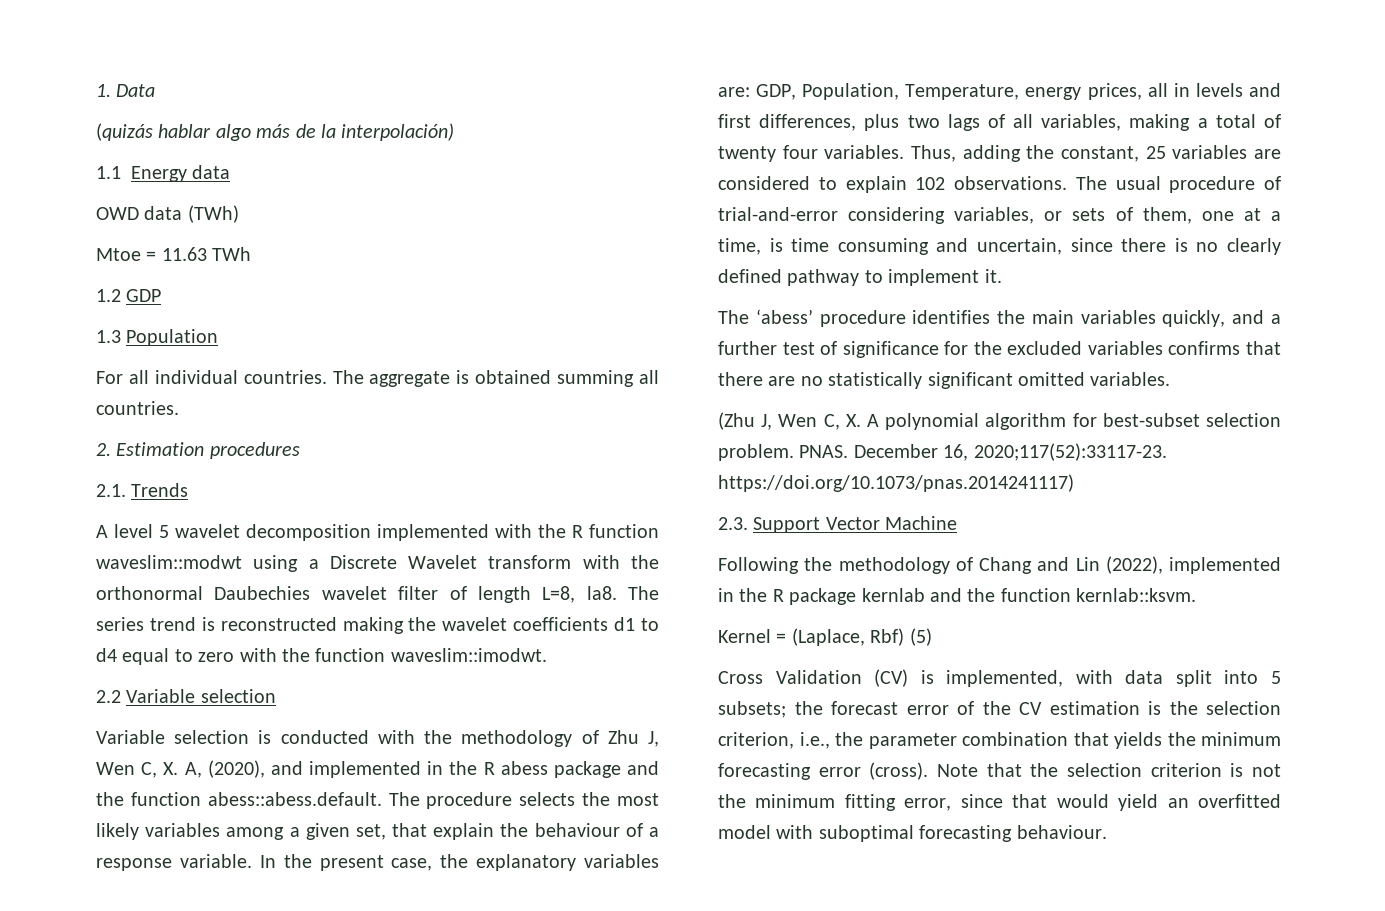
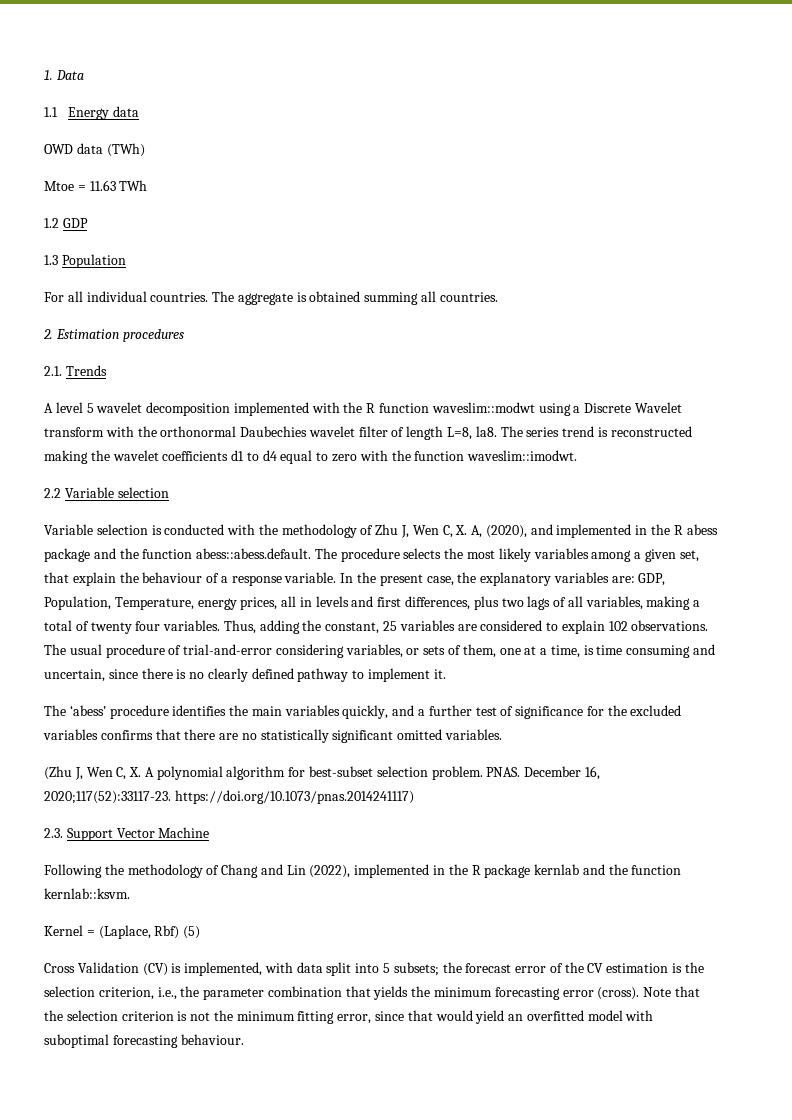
[96,123,455,141] // (quizás hablar algo más de la interpolación) -> (84, 75) none

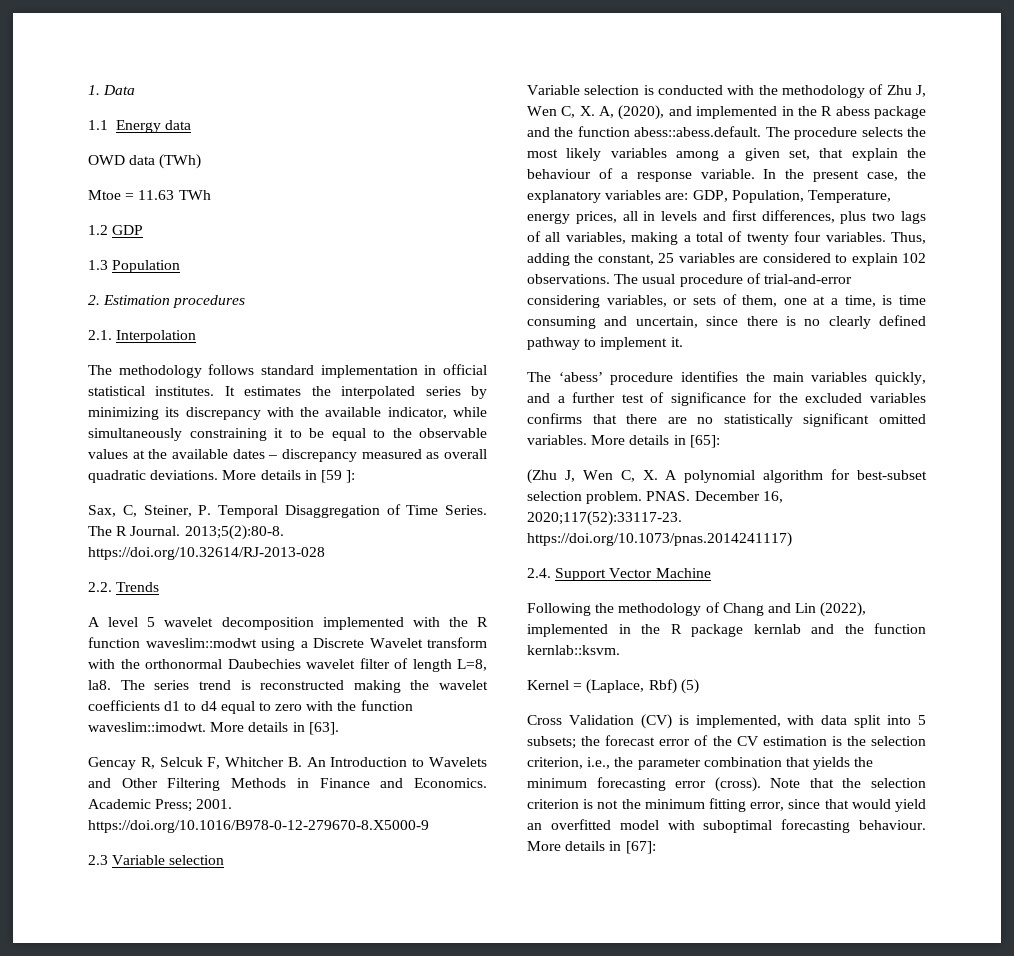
[44,291,498,305] [43,329,184,342] [44,366,62,376] For all individual countries. The aggregate is obtained summing all countries. // 2. Estimation procedures // 2.1. -> [88,295,246,308] [88,330,197,343] [88,364,487,378] [88,386,487,399] [88,407,487,420] [88,428,487,441] [88,449,488,462] [88,470,356,483] [88,504,487,518] [88,525,284,540] [88,547,325,560] [88,582,112,592] 2. Estimation procedures // 2.1. Interpolation // The methodology follows standard implementation in official statistical institutes. It estimates the interpolated series by minimizing its discrepancy with the available indicator, while simultaneously constraining it to be equal to the observable values at the available dates – discrepancy measured as overall quadratic deviations. More details in [59 ]: // Sax, C, Steiner, P. Temporal Disaggregation of Time Series. The R Journal. 2013;5(2):80-8. https://doi.org/10.32614/RJ-2013-028 // 2.2.
[44,488,61,498] // 2.2 -> [210,722,339,735] [88,757,487,770] [88,778,487,791] [88,799,233,812] [88,820,429,833] [88,855,108,865] More details in [63]. // Gencay R, Selcuk F, Whitcher B. An Introduction to Wavelets and Other Filtering Methods in Finance and Economics. Academic Press; 2001. https://doi.org/10.1016/B978-0-12-279670-8.X5000-9 // 2.3
(503, 734) none -> [591,435,720,448] More details in [65]:
[44,828,63,838] 2.3. -> [527,568,551,578] 2.4.
(244, 1039) none -> [527,841,656,854] More details in [67]:

